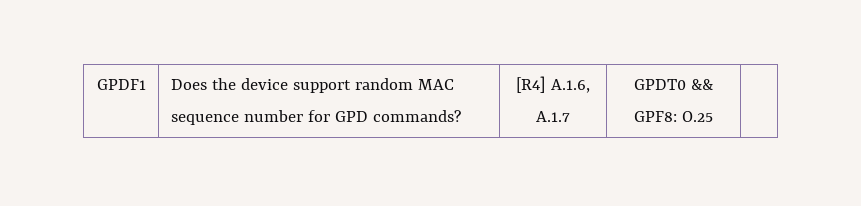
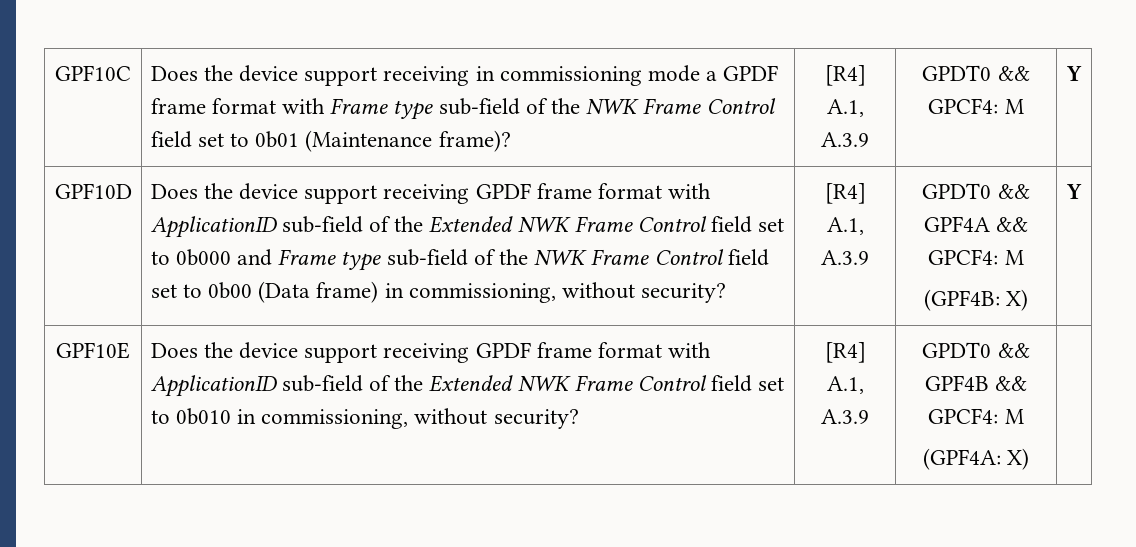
[96,79,146,90] [170,78,455,93] [170,110,462,125] [516,76,590,93] [536,111,570,122] [633,79,714,90] [633,111,714,122] GPDF1 | Does the device support random MAC sequence number for GPD commands? | [R4] A.1.6, A.1.7 | GPDT0 && GPF8: O.25 -> [55,65,131,81] [150,65,779,86] [150,98,776,120] [150,130,511,152] [824,65,866,86] [826,99,864,117] [821,132,869,147] [922,65,1030,81] [928,98,1024,114] [1066,66,1082,81] [54,183,132,199] [150,183,712,204] [150,216,785,238] [150,249,769,271] [150,281,727,303] [824,183,866,204] [826,217,864,235] [821,250,869,265] [922,183,1030,199] [923,216,1029,232] [928,249,1024,265] [923,289,1029,311] [1066,184,1082,199] [56,342,130,359] [150,342,712,363] [150,375,785,397] [150,408,579,429] [824,342,866,363] [826,376,864,394] [821,409,869,424] [922,342,1030,358] [924,375,1028,391] [928,408,1024,424] [922,448,1030,470] GPF10C | Does the device support receiving in commissioning mode a GPDF frame format with Frame type sub-field of the NWK Frame Control field set to 0b01 (Maintenance frame)? | [R4] A.1, A.3.9 | GPDT0 && GPCF4: M | Y // GPF10D | Does the device support receiving GPDF frame format with ApplicationID sub-field of the Extended NWK Frame Control field set to 0b000 and Frame type sub-field of the NWK Frame Control field set to 0b00 (Data frame) in commissioning, without security? | [R4] A.1, A.3.9 | GPDT0 && GPF4A && GPCF4: M // (GPF4B: X) | Y // GPF10E | Does the device support receiving GPDF frame format with ApplicationID sub-field of the Extended NWK Frame Control field set to 0b010 in commissioning, without security? | [R4] A.1, A.3.9 | GPDT0 && GPF4B && GPCF4: M // (GPF4A: X)

